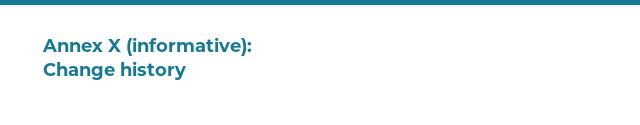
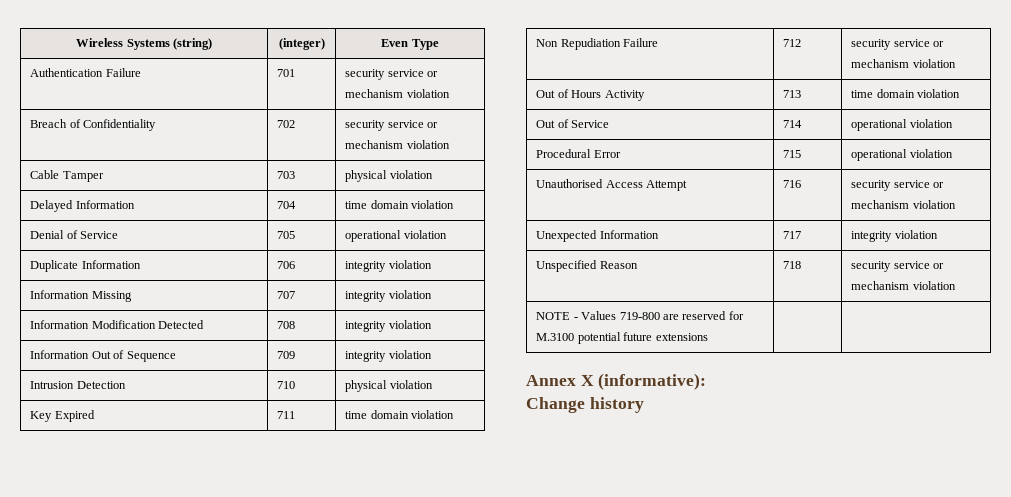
(42, 45) none -> [76,38,212,50] [278,38,325,50] [381,39,439,50] [30,68,141,77] [277,69,296,77] [345,69,439,80] [345,89,450,98] [30,119,157,131] [277,120,296,128] [345,120,439,131] [345,140,450,149] [30,170,104,182] [277,171,296,179] [345,170,433,182] [30,200,135,212] [277,201,297,209] [345,200,455,209] [30,230,119,239] [277,231,296,239] [345,230,447,242] [30,260,141,272] [277,261,296,269] [345,260,432,272] [30,290,132,302] [277,291,296,299] [345,290,432,302] [30,320,205,329] [277,321,296,329] [345,320,432,332] [30,350,176,362] [277,351,296,359] [345,350,432,362] [30,381,126,389] [277,381,296,389] [345,380,433,392] [30,410,95,422] [277,411,296,419] [345,410,455,419] [536,38,659,50] [783,39,802,47] [851,39,945,50] [851,59,956,68] [536,89,645,101] [783,90,802,98] [851,89,961,98] [536,119,610,128] [783,120,803,128] [851,119,953,131] [536,149,621,158] [783,150,802,158] [851,149,953,161] [536,179,688,191] [783,180,802,188] [851,180,945,191] [851,200,956,209] [536,230,659,242] [783,231,802,239] [851,230,938,242] [536,260,638,272] [783,261,802,269] [851,261,945,272] [851,281,956,290] [536,311,744,320] [536,332,708,344] Wireless Systems (string) | (integer) | Even Type // Authentication Failure | 701 | security service or mechanism violation // Breach of Confidentiality | 702 | security service or mechanism violation // Cable Tamper | 703 | physical violation // Delayed Information | 704 | time domain violation // Denial of Service | 705 | operational violation // Duplicate Information | 706 | integrity violation // Information Missing | 707 | integrity violation // Information Modification Detected | 708 | integrity violation // Information Out of Sequence | 709 | integrity violation // Intrusion Detection | 710 | physical violation // Key Expired | 711 | time domain violation // Non Repudiation Failure | 712 | security service or mechanism violation // Out of Hours Activity | 713 | time domain violation // Out of Service | 714 | operational violation // Procedural Error | 715 | operational violation // Unauthorised Access Attempt | 716 | security service or mechanism violation // Unexpected Information | 717 | integrity violation // Unspecified Reason | 718 | security service or mechanism violation // NOTE - Values 719-800 are reserved for M.3100 potential future extensions | | //

